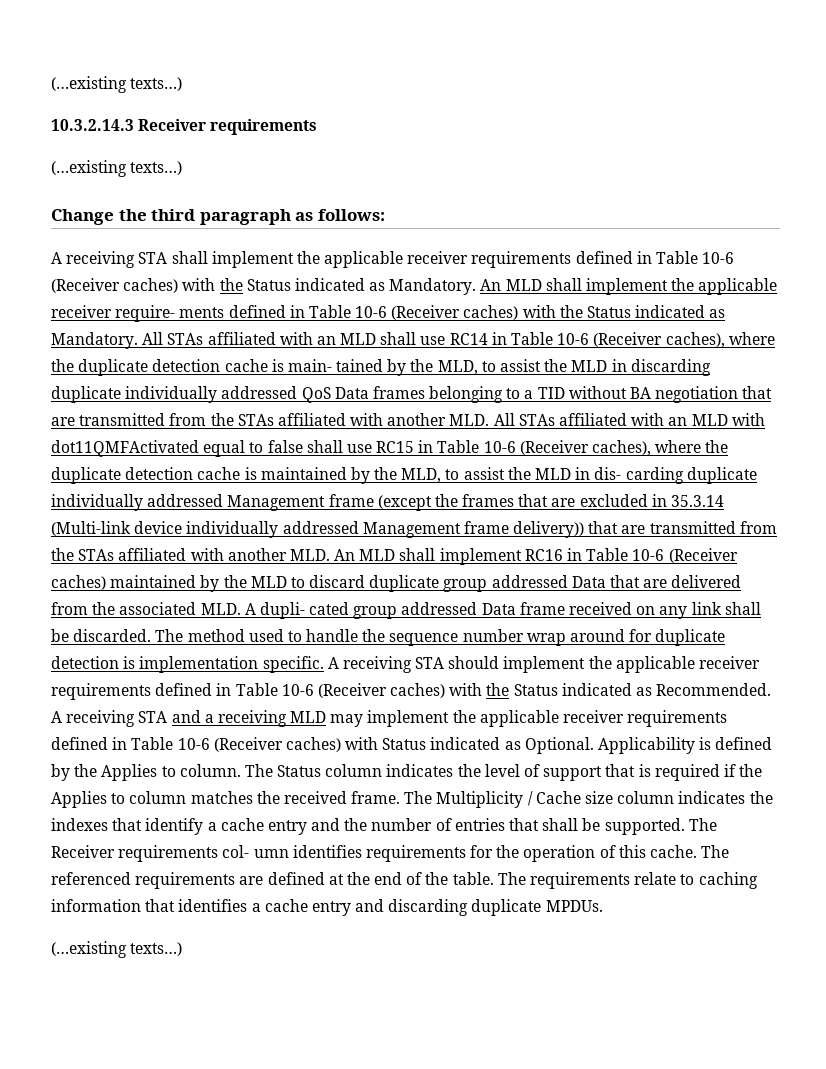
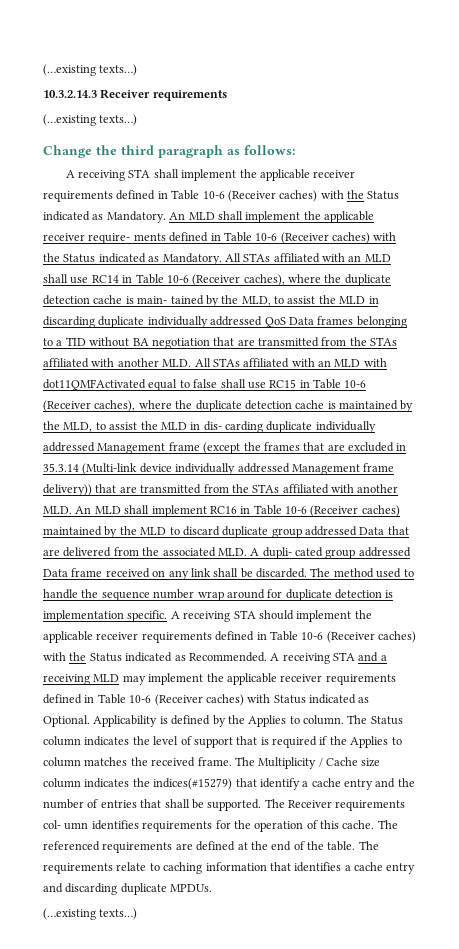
[51,818,108,831] indexes -> [153,778,233,790] indices(#15279)

